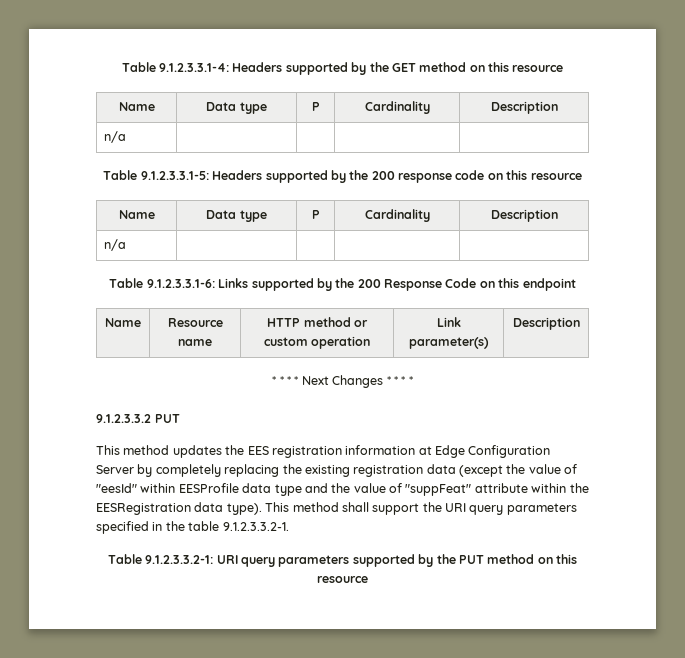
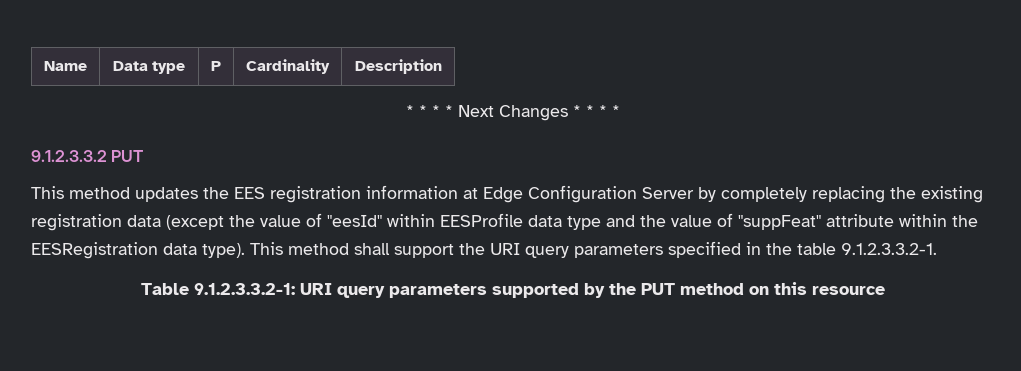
[121,62,564,75] [118,102,155,111] [206,102,267,114] [311,102,320,111] [364,101,430,114] [490,101,558,114] [104,131,127,143] [103,170,582,183] [118,210,155,219] [206,210,267,222] [311,210,320,219] [364,209,430,222] [490,209,558,222] [104,239,127,251] [109,278,576,291] [105,318,141,327] [167,318,223,327] [178,339,212,346] [267,317,368,327] [263,336,371,349] [436,317,461,327] [409,337,489,349] [512,317,580,330] Table 9.1.2.3.3.1-4: Headers supported by the GET method on this resource // Name | Data type | P | Cardinality | Description // n/a | | | | // Table 9.1.2.3.3.1-5: Headers supported by the 200 response code on this resource // Name | Data type | P | Cardinality | Description // n/a | | | | // Table 9.1.2.3.3.1-6: Links supported by the 200 Response Code on this endpoint // Name | Resource name | HTTP method or custom operation | Link parameter(s) | Description -> [44,61,87,71] [112,61,186,74] [211,61,221,71] [246,59,330,74] [354,59,442,74] Name | Data type | P | Cardinality | Description

